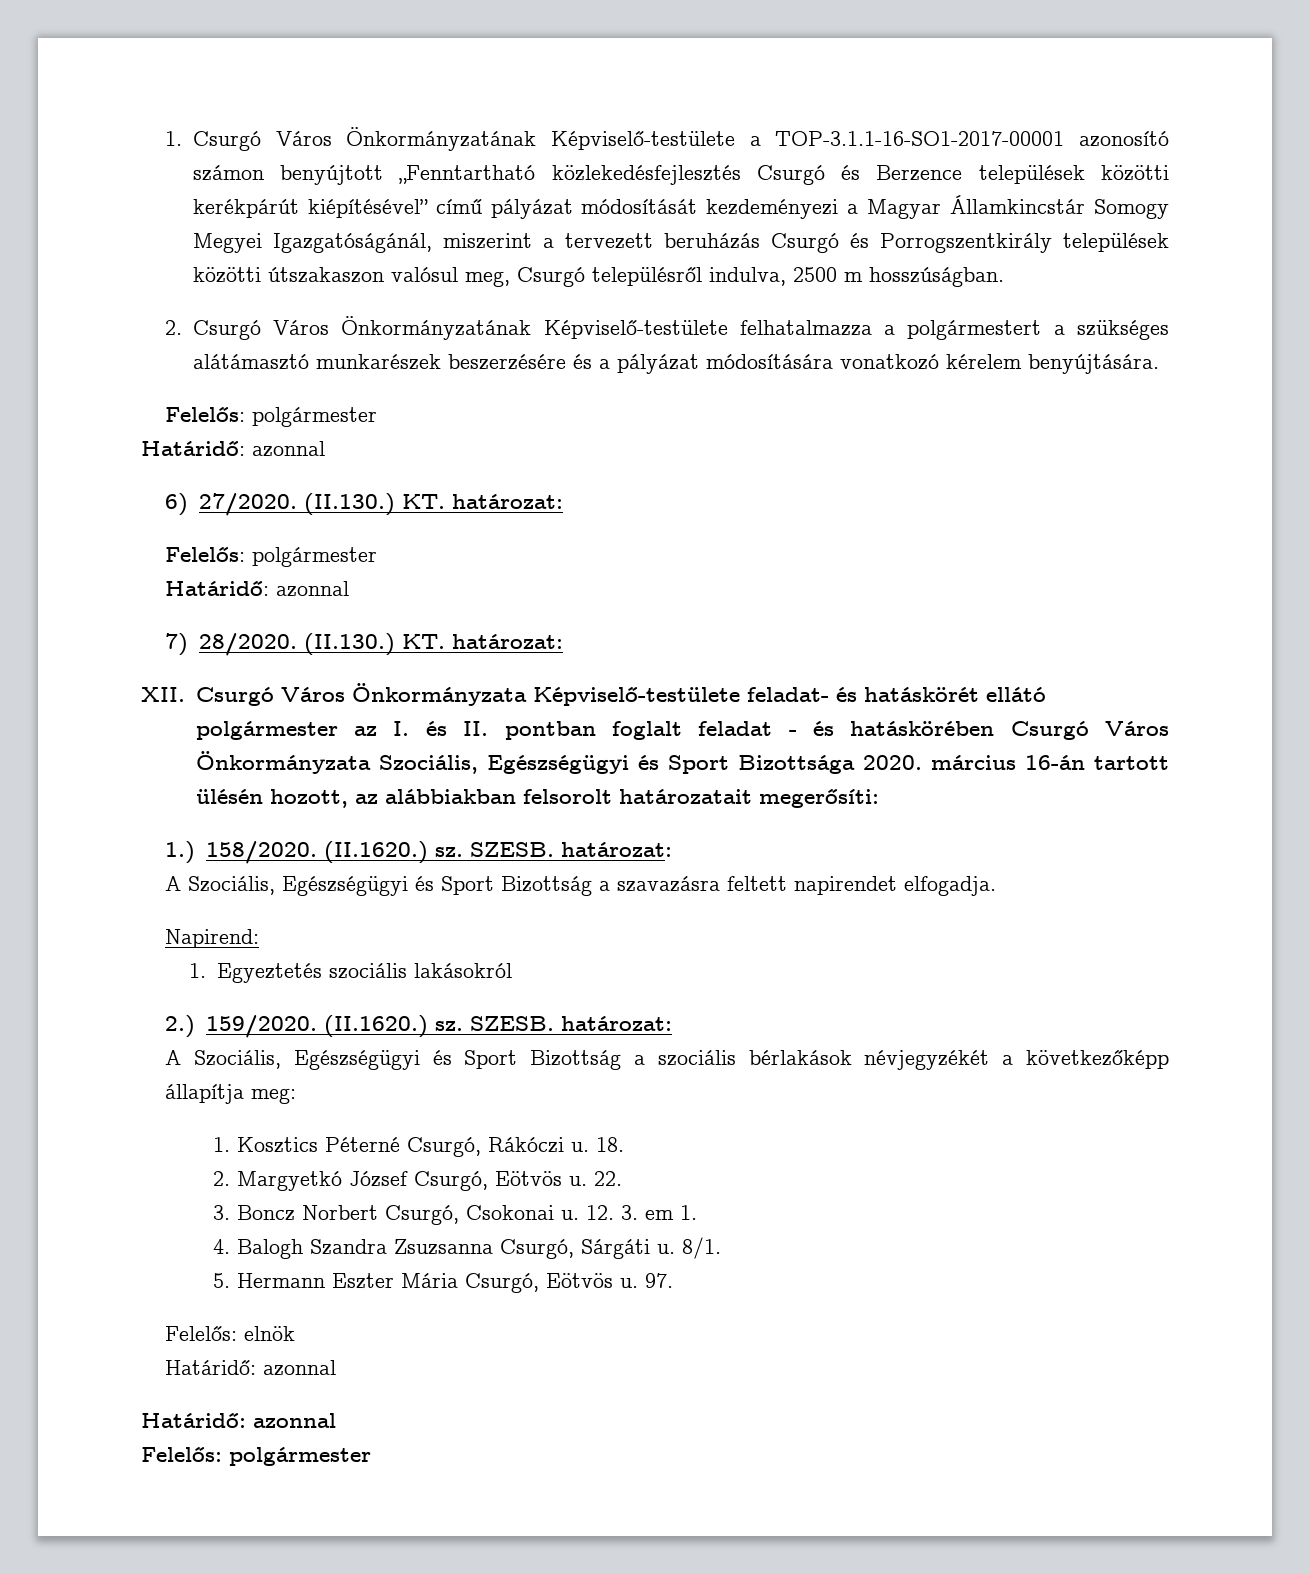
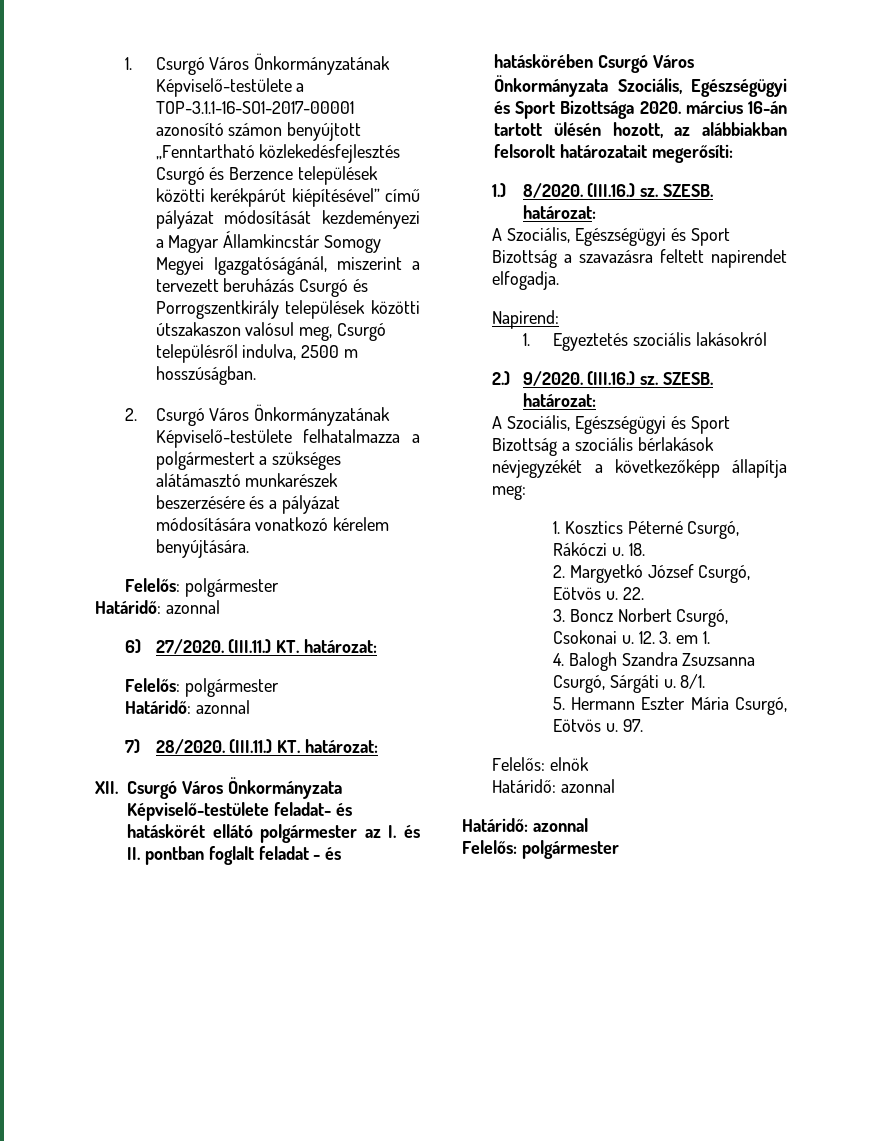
[303,493,395,516] (II.130.) -> [228,639,272,654] (III.11.)
[303,633,395,656] (II.130.) -> [229,739,273,754] (III.11.)
[205,841,428,864] 158/2020. (II.1620.) -> [522,183,636,198] 8/2020. (III.16.)
[205,1015,428,1038] 159/2020. (II.1620.) -> [522,371,636,386] 9/2020. (III.16.)

